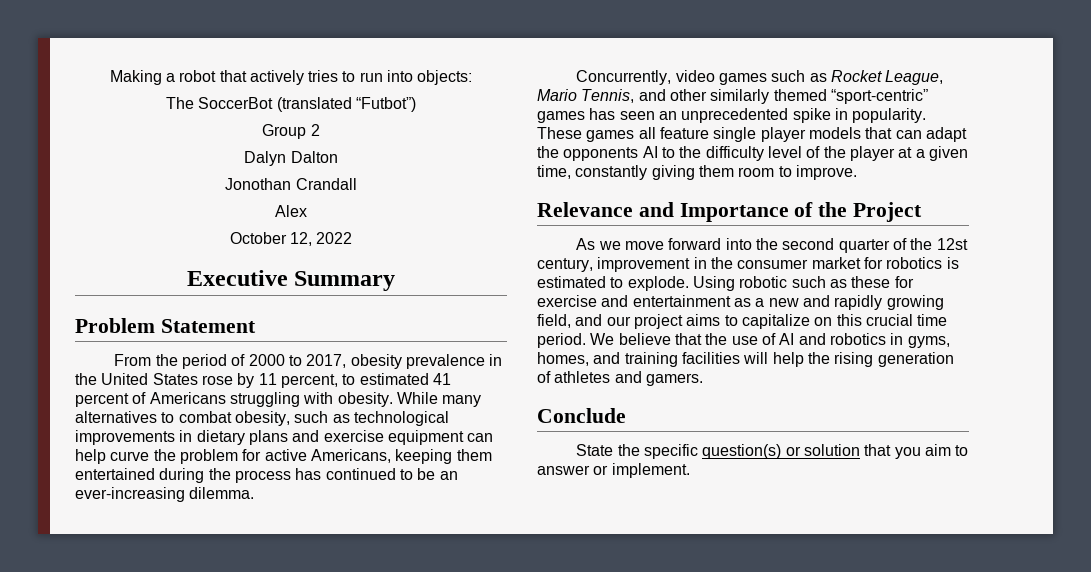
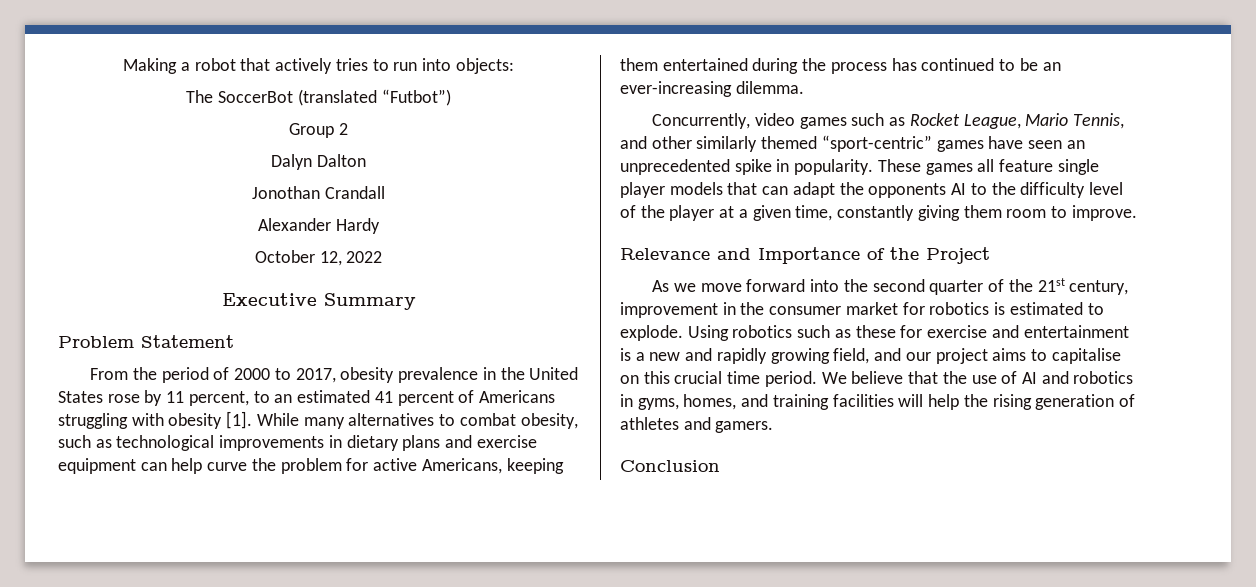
[275,205,307,217] Alex -> [258,218,380,234] Alexander Hardy
(356, 379) none -> [274,394,293,403] an
[337,392,393,407] obesity. -> [168,411,253,429] obesity [1].
[589,108,616,120] has -> [988,136,1024,149] have
[936,238,968,250] 12st -> [1037,278,1065,292] 21st
[739,276,788,288] robotic -> [732,325,793,338] robotics
[733,298,751,307] as -> [620,348,631,361] is
[741,314,810,329] capitalize -> [1051,348,1121,364] capitalise
[537,408,626,423] [576,444,969,459] [537,463,690,478] Conclude // State the specific question(s) or solution that you aim to answer or implement. -> [620,460,720,472] Conclusion

